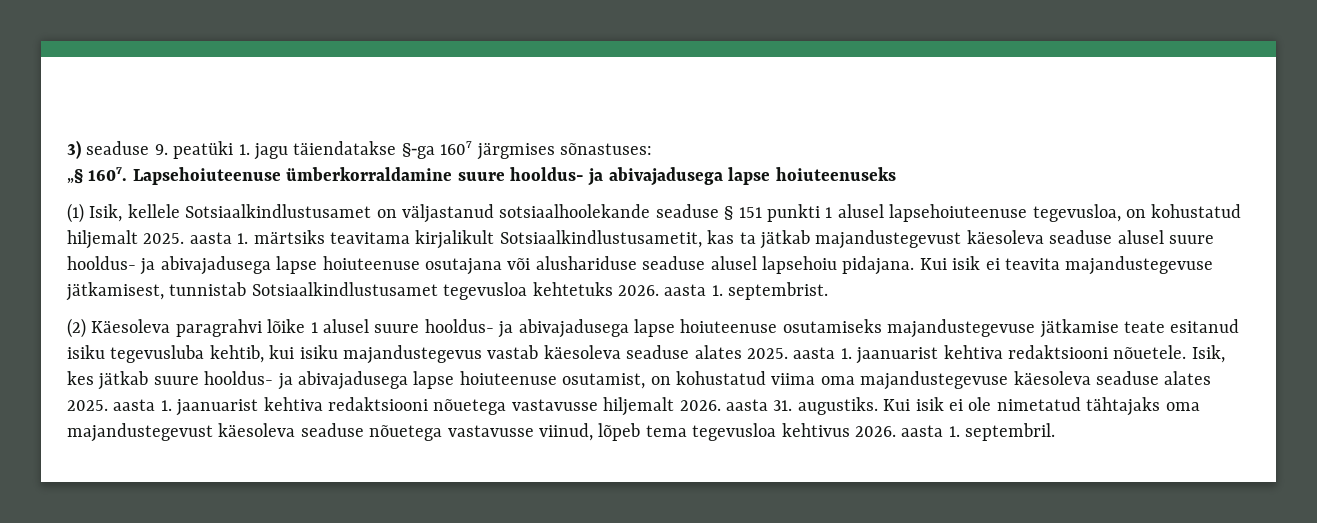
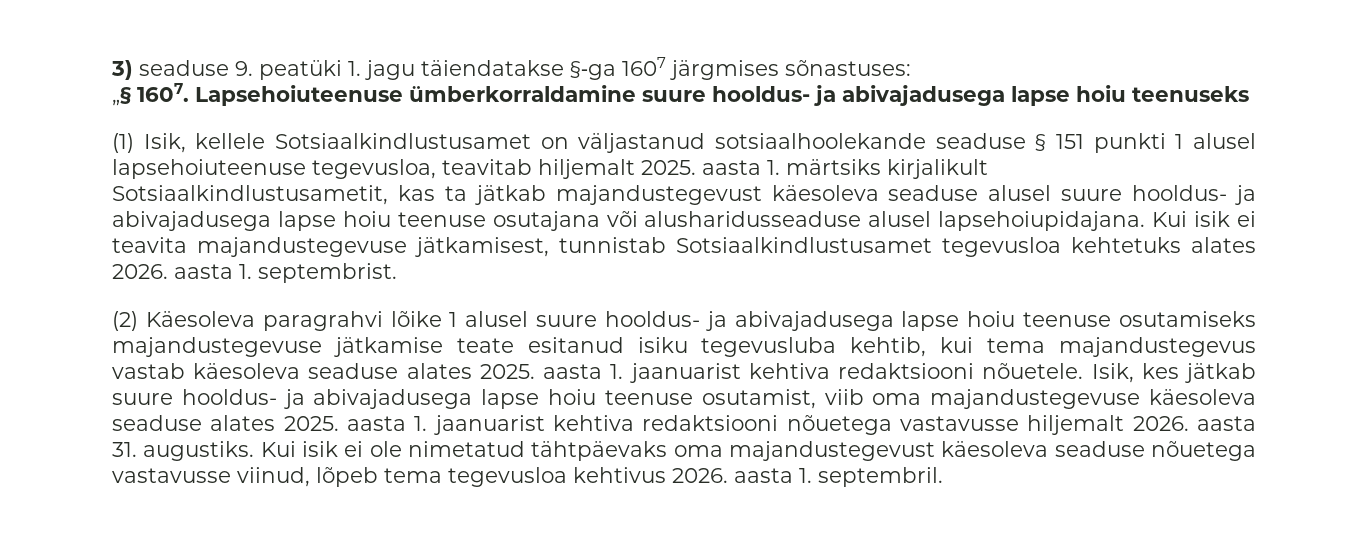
[775,167,896,181] hoiuteenuseks -> [1076,85,1249,102] hoiu teenuseks
[1125,204,1242,218] on kohustatud -> [442,159,532,175] teavitab
[330,232,410,244] teavitama -> (881, 167) none
[322,256,915,275] hoiuteenuse osutajana või alushariduse seaduse alusel lapsehoiu pidajana. -> [342,211,1146,231] hoiu teenuse osutajana või alusharidusseaduse alusel lapsehoiupidajana.
(613, 289) none -> [1191,237,1256,253] alates
[680,319,778,333] hoiuteenuse -> [967,311,1112,327] hoiu teenuse
[299,345,338,359] isiku -> [987,338,1046,353] tema
[459,371,816,389] hoiuteenuse osutamist, on kohustatud viima -> [548,389,864,409] hoiu teenuse osutamist, viib
[1086,397,1161,416] tähtajaks -> [531,441,668,461] tähtpäevaks

